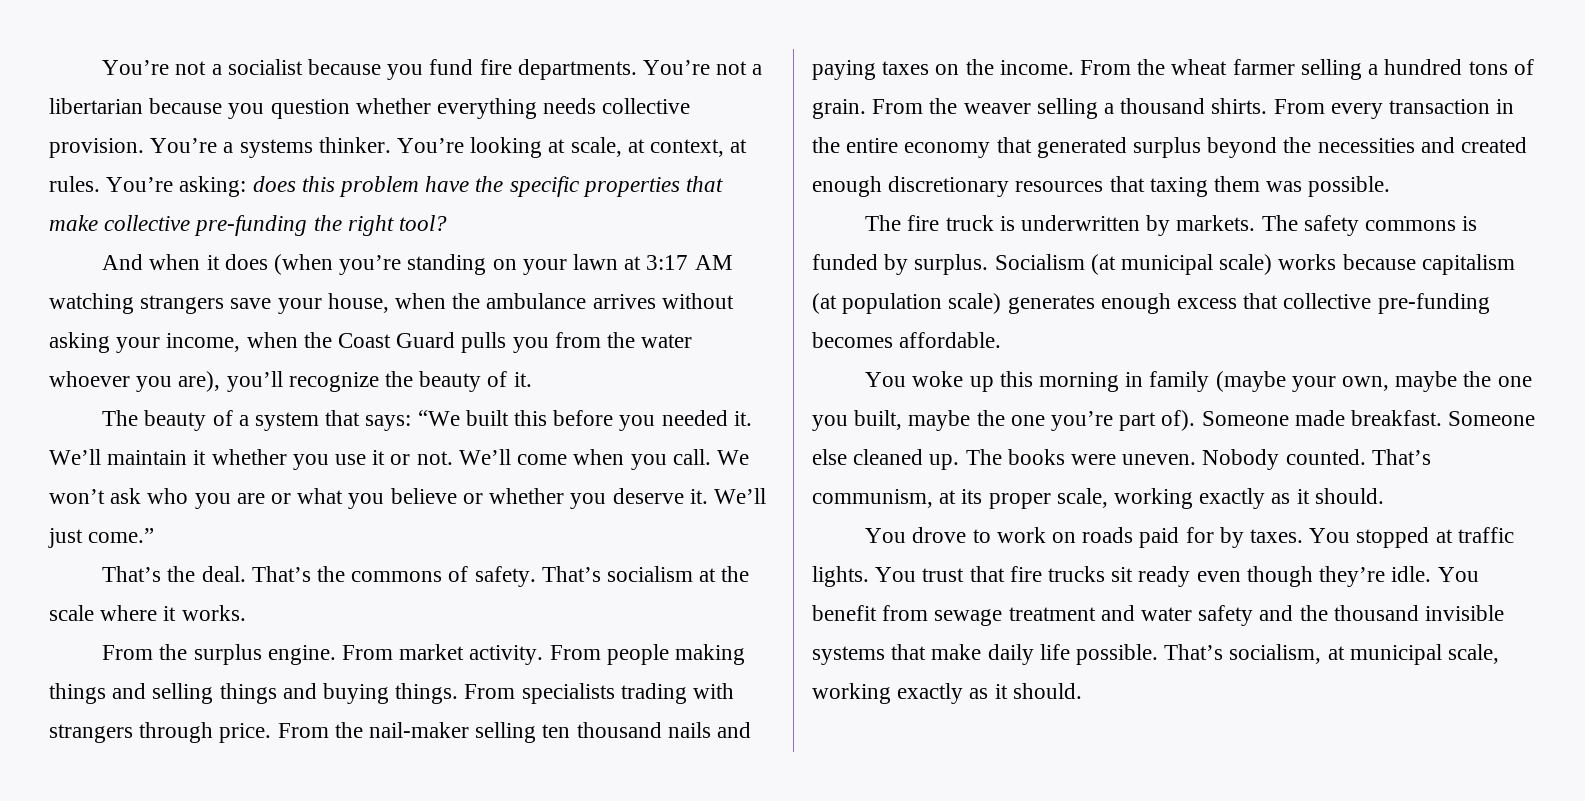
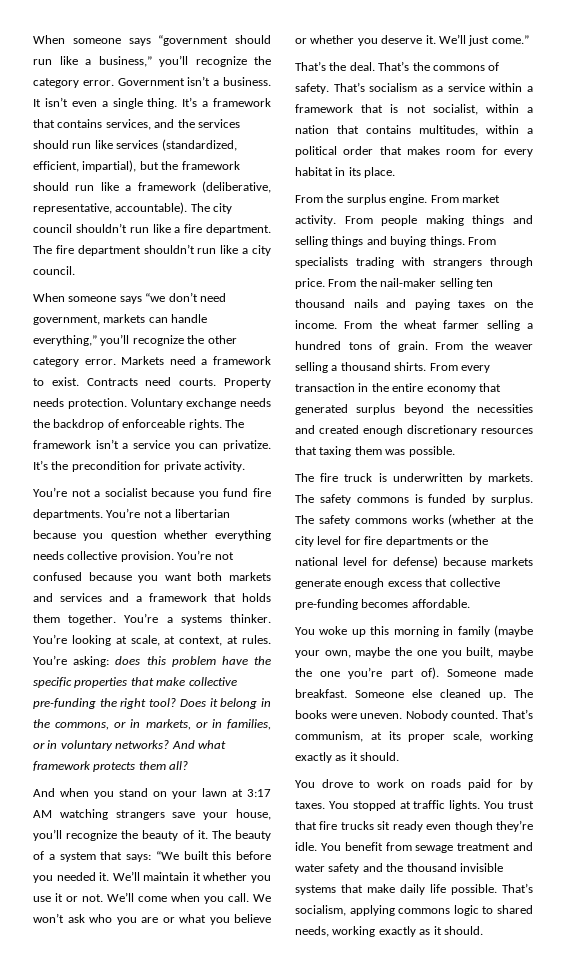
(102, 67) none -> [33,35,271,46] [33,55,271,67] [33,76,271,88] [33,97,271,109] [33,119,240,130] [33,139,237,151] [33,160,240,172] [33,181,271,193] [33,202,233,214] [33,223,271,235] [33,244,271,256] [33,266,75,275] [33,292,226,304] [33,314,208,325] [33,334,237,346] [33,356,271,367] [33,377,271,388] [33,398,271,409] [33,419,244,430] [33,439,271,451] [33,460,245,472] When someone says “government should run like a business,” you’ll recognize the category error. Government isn’t a business. It isn’t even a single thing. It’s a framework that contains services, and the services should run like services (standardized, efficient, impartial), but the framework should run like a framework (deliberative, representative, accountable). The city council shouldn’t run like a fire department. The fire department shouldn’t run like a city council. // When someone says “we don’t need government, markets can handle everything,” you’ll recognize the other category error. Markets need a framework to exist. Contracts need courts. Property needs protection. Voluntary exchange needs the backdrop of enforceable rights. The framework isn’t a service you can privatize. It’s the precondition for private activity. //
(218, 145) none -> [214,552,234,560] [33,572,271,583] [33,593,271,602] [33,613,159,625] not confused because you want both markets and services and a framework that holds them together. You’re
[102,254,487,275] // And when it does (when you’re standing -> [179,698,271,709] [33,719,271,730] [33,740,226,751] [33,761,189,772] [33,788,148,799] Does it belong in the commons, or in markets, or in families, or in voluntary networks? And what framework protects them all? // And when you stand
[395,293,734,309] [49,332,693,353] [49,371,221,392] when the ambulance arrives without asking your income, when the Coast Guard pulls you from the water whoever you are), -> (271, 814) none
(532, 379) // -> (208, 834) none
[699,566,750,582] [49,605,246,621] at the scale where it works. -> [421,83,533,92] [295,104,533,115] [295,125,533,136] [295,146,533,157] [295,167,396,178] as a service within a framework that is not socialist, within a nation that contains multitudes, within a political order that makes room for every habitat in its place.
[994,254,1515,275] [812,293,1095,314] Socialism (at municipal scale) works because capitalism (at population scale) generates -> [295,514,533,526] [295,536,489,547] [295,556,533,568] [295,579,341,589] The safety commons works (whether at the city level for fire departments or the national level for defense) because markets generate
[1327,644,1500,665] at municipal scale, -> [349,905,533,916] [295,926,329,937] applying commons logic to shared needs,

